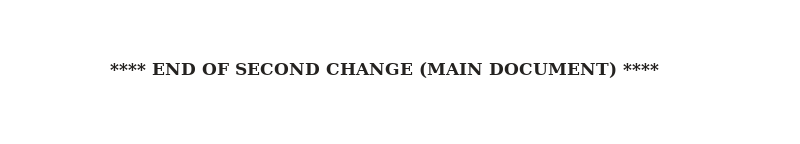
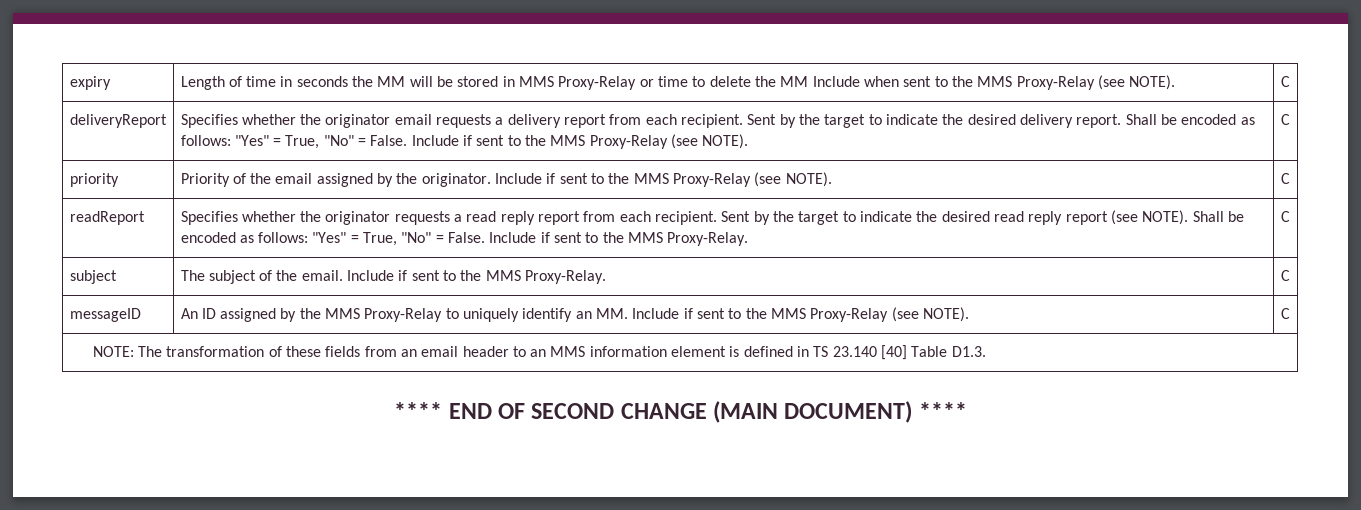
(110, 69) none -> [69,76,111,90] [180,75,1176,90] [1280,76,1290,87] [69,114,167,128] [180,114,1255,128] [180,134,749,149] [1280,114,1290,125] [69,173,119,187] [180,172,832,187] [1280,173,1290,184] [69,211,145,225] [180,210,1244,225] [180,232,749,246] [1280,211,1290,222] [69,270,117,284] [180,270,607,284] [1280,270,1290,281] [69,308,141,322] [180,307,969,322] [1280,308,1290,319] [92,345,986,360] expiry | Length of time in seconds the MM will be stored in MMS Proxy-Relay or time to delete the MM Include when sent to the MMS Proxy-Relay (see NOTE). | C // deliveryReport | Specifies whether the originator email requests a delivery report from each recipient. Sent by the target to indicate the desired delivery report. Shall be encoded as follows: "Yes" = True, "No" = False. Include if sent to the MMS Proxy-Relay (see NOTE). | C // priority | Priority of the email assigned by the originator. Include if sent to the MMS Proxy-Relay (see NOTE). | C // readReport | Specifies whether the originator requests a read reply report from each recipient. Sent by the target to indicate the desired read reply report (see NOTE). Shall be encoded as follows: "Yes" = True, "No" = False. Include if sent to the MMS Proxy-Relay. | C // subject | The subject of the email. Include if sent to the MMS Proxy-Relay. | C // messageID | An ID assigned by the MMS Proxy-Relay to uniquely identify an MM. Include if sent to the MMS Proxy-Relay (see NOTE). | C // NOTE: The transformation of these fields from an email header to an MMS information element is defined in TS 23.140 [40] Table D1.3. //

